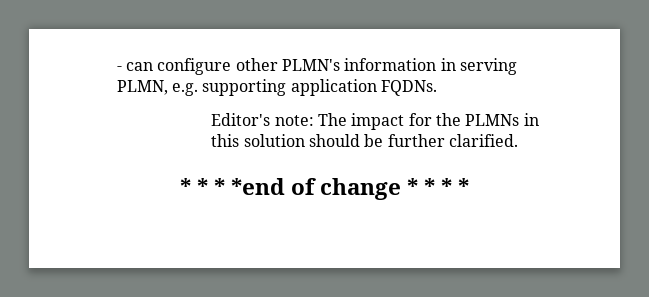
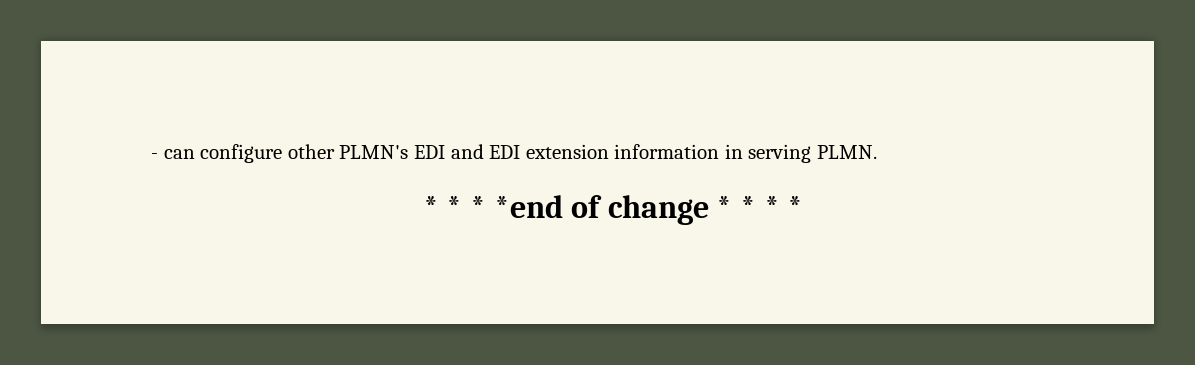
[344,58,517,75] [116,79,437,96] [211,113,539,130] [211,134,518,147] information in serving PLMN, e.g. supporting application FQDNs. // Editor's note: The impact for the PLMNs in this solution should be further clarified. -> [414,144,877,163] EDI and EDI extension information in serving PLMN.

